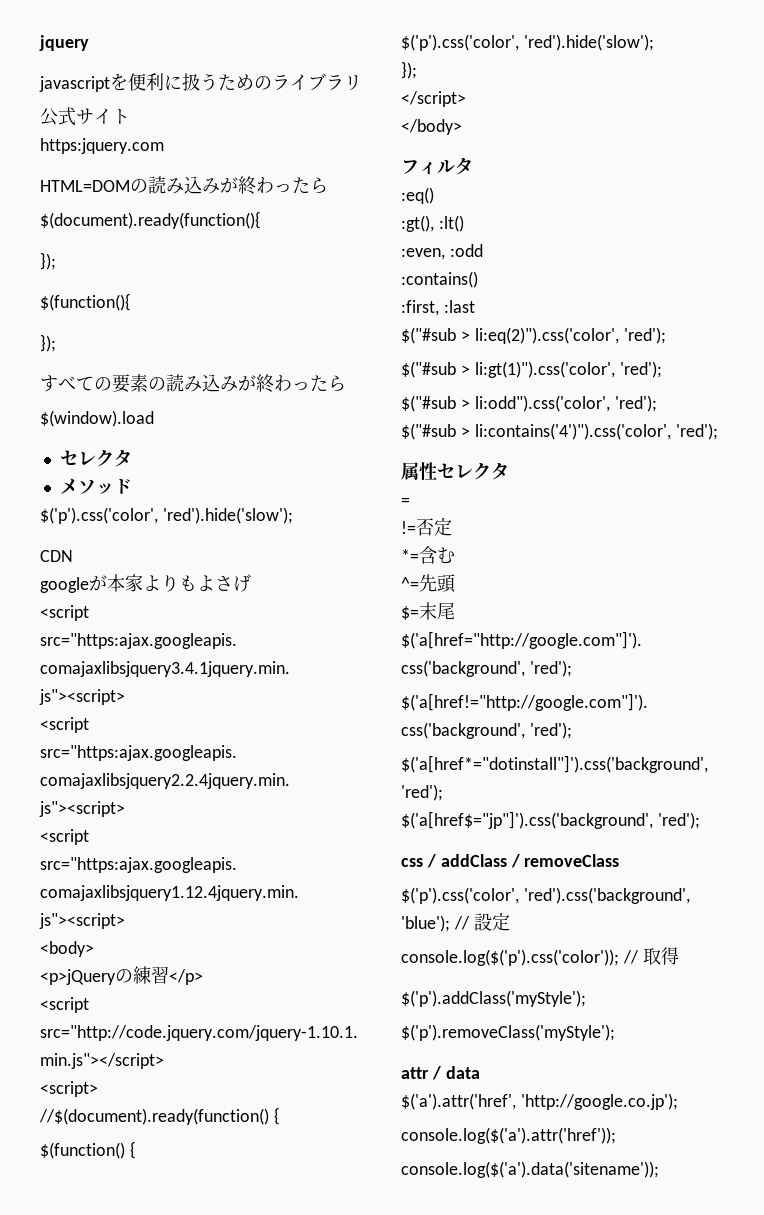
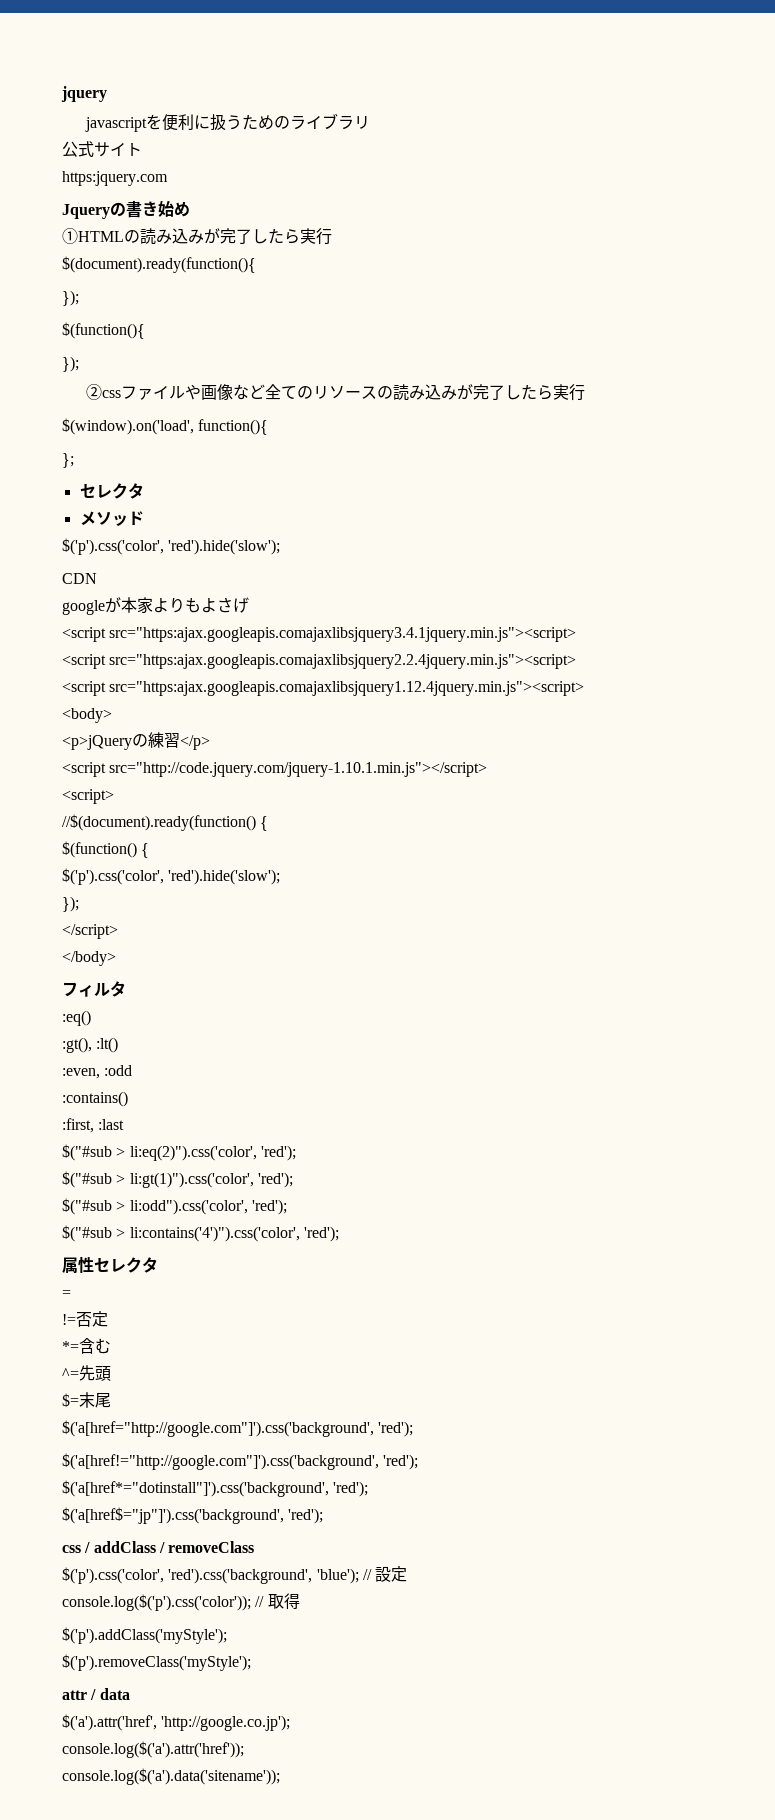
[40,176,328,195] HTML=DOMの読み込みが終わったら -> [62,200,190,219] [62,228,332,245] Jqueryの書き始め // ①HTMLの読み込みが完了したら実行
[40,374,346,393] [40,410,154,427] すべての要素の読み込みが終わったら // $(window).load -> [86,384,586,401] [62,418,269,435] [62,453,74,468] ②cssファイルや画像など全てのリソースの読み込みが完了したら実行 // $(window).on('load', function(){ // };

